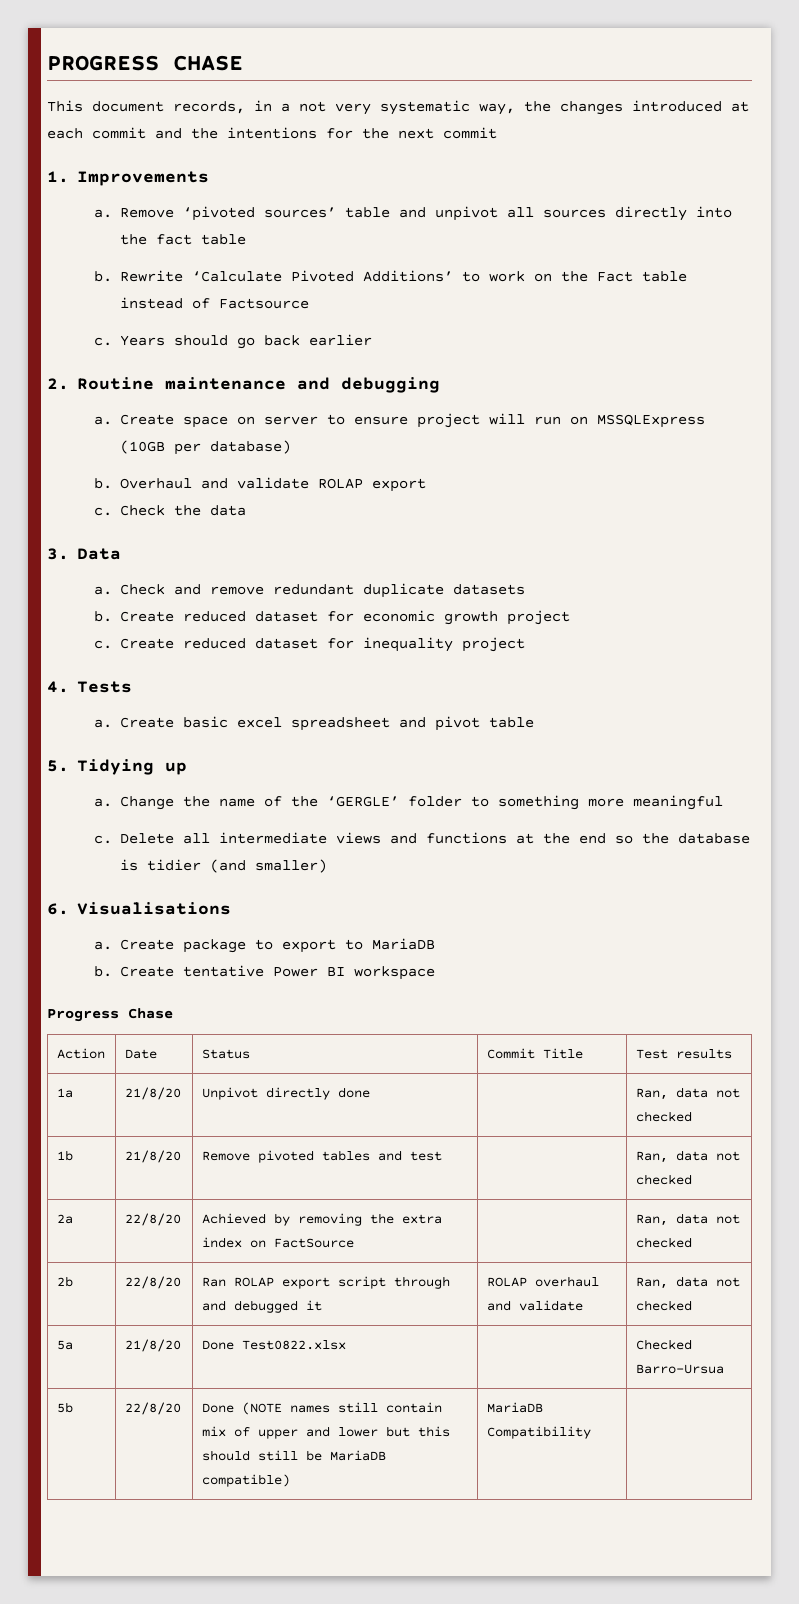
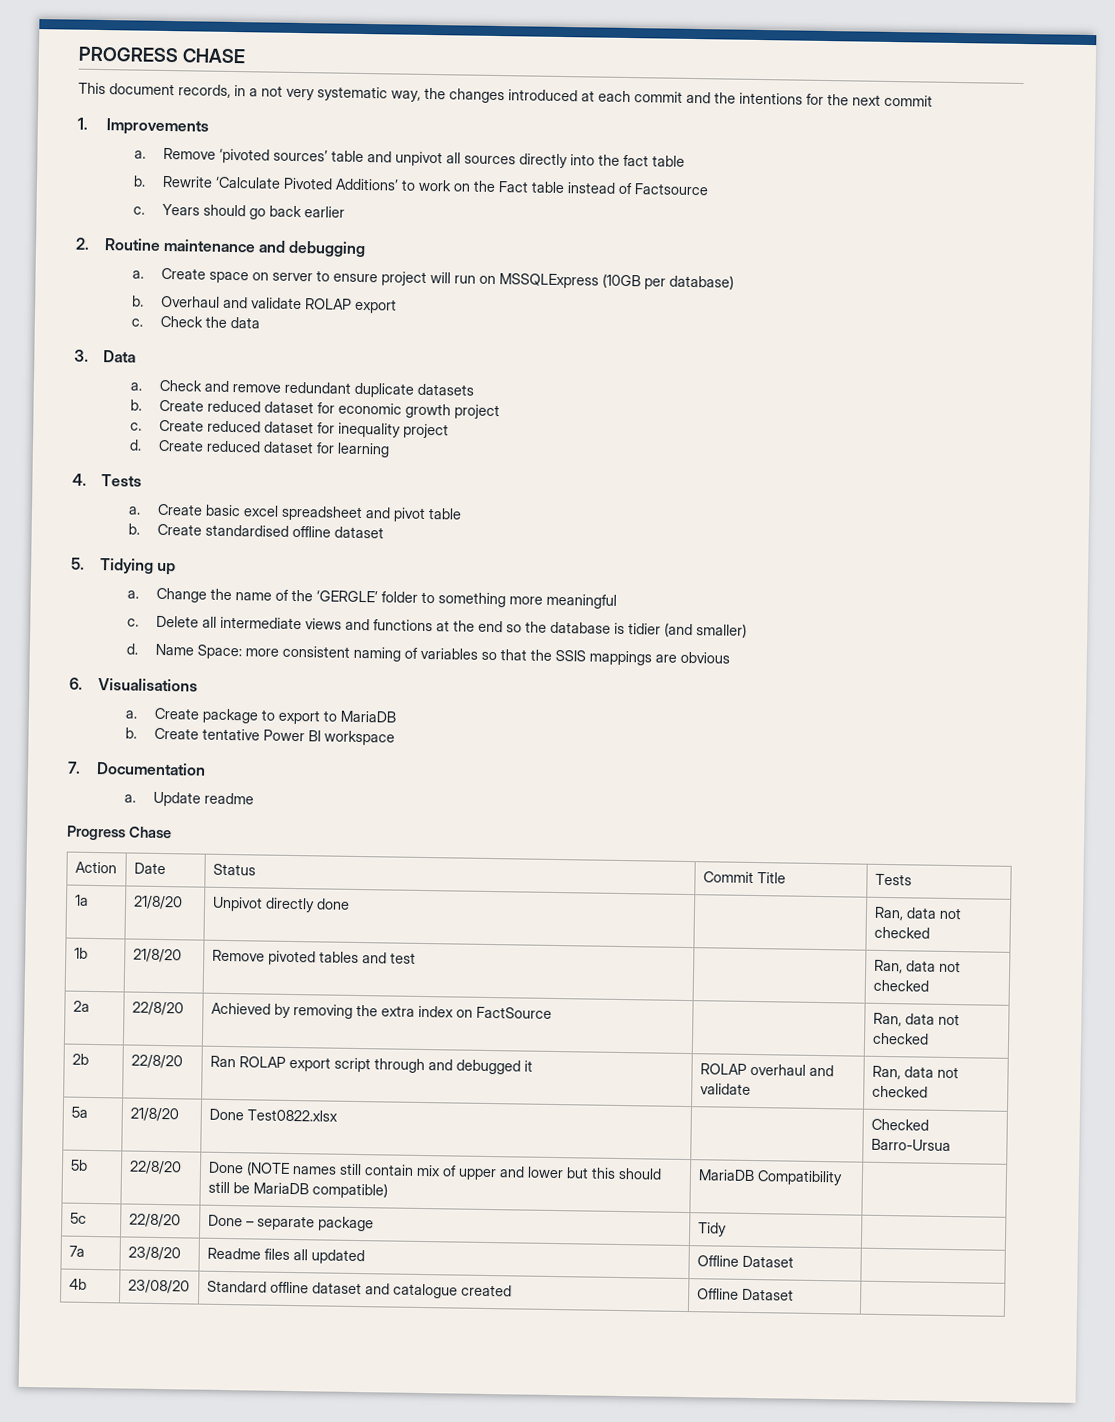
(525, 644) none -> [129,439,391,458] // d. Create reduced dataset for learning
(534, 722) none -> [128,523,385,539] // b. Create standardised offline dataset
(327, 866) none -> [126,643,731,666] // d. Name Space: more consistent naming of variables so that the SSIS mappings are obvious
(435, 973) none -> [67,761,206,776] [124,791,255,807] // 7. Documentation // a. Update readme
[635,1049,732,1059] Test results -> [874,873,912,886] Tests
(591, 1432) none -> [69,1212,87,1224] [128,1213,181,1228] [207,1214,374,1232] [697,1222,727,1237] [68,1245,85,1257] [127,1246,181,1261] [206,1247,365,1265] [696,1255,794,1268] [68,1278,87,1290] [127,1279,190,1294] [206,1280,512,1299] [696,1288,794,1301] // 5c | 22/8/20 | Done – separate package | Tidy | // 7a | 23/8/20 | Readme files all updated | Offline Dataset | // 4b | 23/08/20 | Standard offline dataset and catalogue created | Offline Dataset |

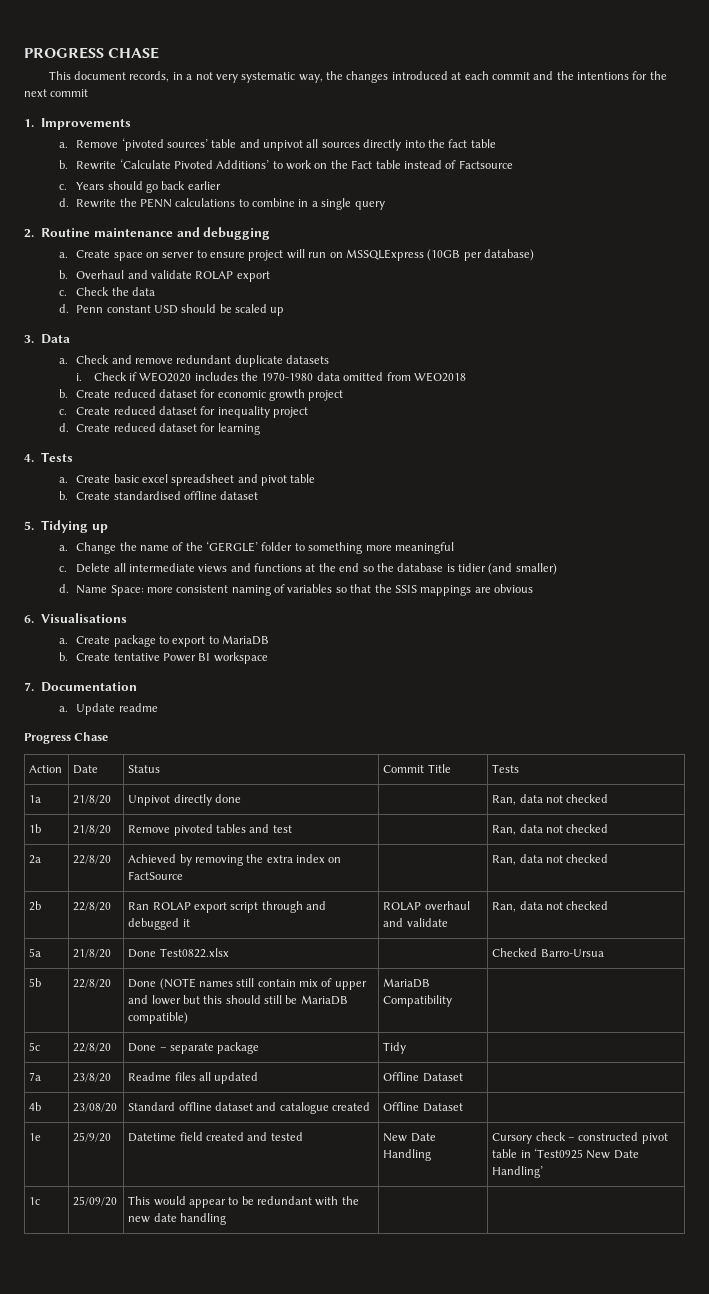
(346, 212) none -> [58,198,385,210] // d. Rewrite the PENN calculations to combine in a single query
(261, 322) none -> [58,304,285,316] // d. Penn constant USD should be scaled up
(475, 389) none -> [76,372,466,382] // i. Check if WEO2020 includes the 1970-1980 data omitted from WEO2018
(794, 1294) none -> [29,1133,42,1141] [73,1132,112,1142] [128,1132,303,1142] [383,1133,436,1142] [383,1149,432,1161] [492,1132,668,1144] [492,1148,639,1159] [492,1166,544,1178] [29,1197,41,1205] [73,1196,118,1206] [128,1196,359,1208] [128,1213,226,1225] // 1e | 25/9/20 | Datetime field created and tested | New Date Handling | Cursory check – constructed pivot table in ‘Test0925 New Date Handling’ // 1c | 25/09/20 | This would appear to be redundant with the new date handling | |

